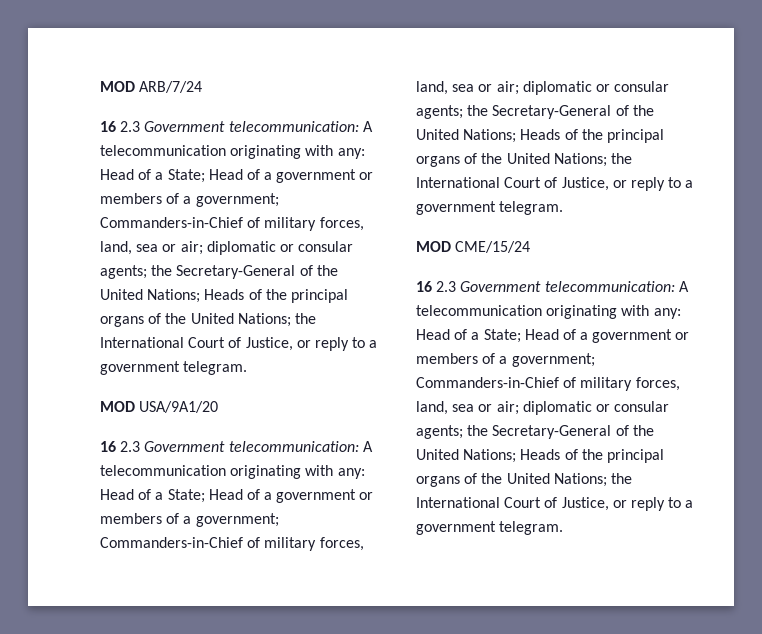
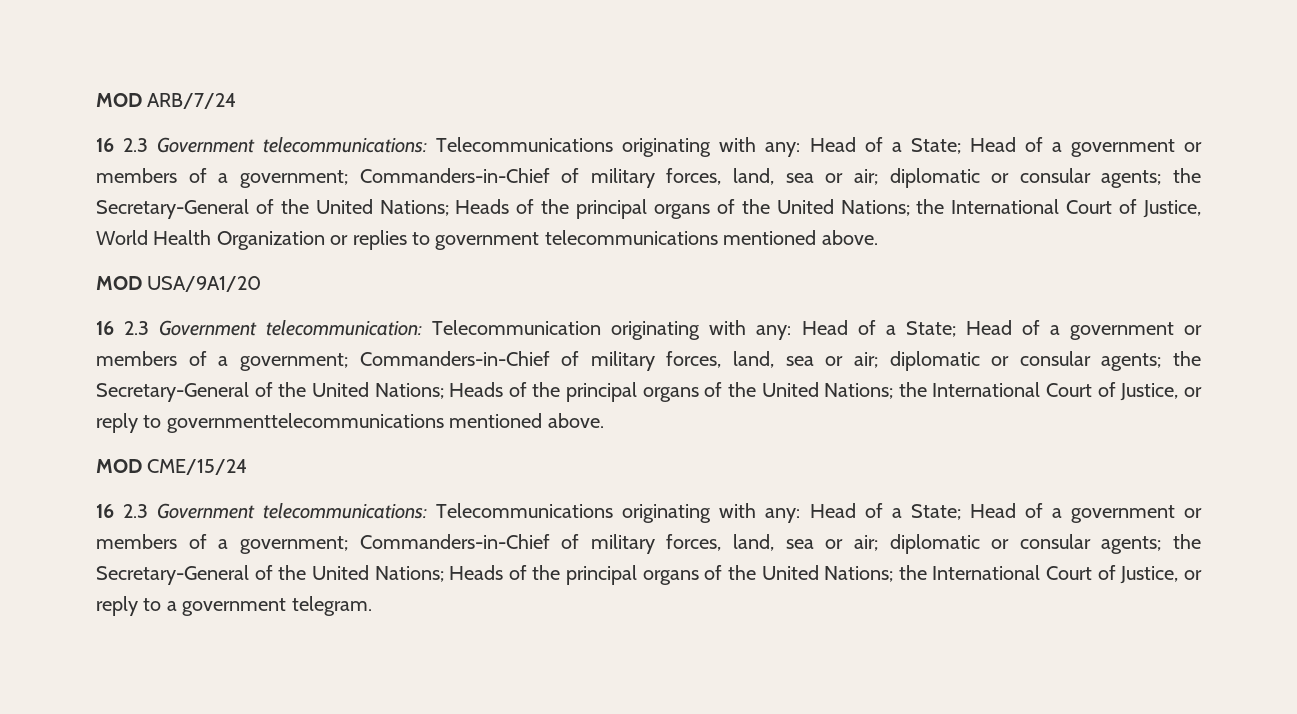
[228,121,373,132] [100,145,226,156] telecommunication: A telecommunication -> [263,137,1202,157] [96,168,1201,188] [96,199,1202,219] [96,230,878,250] [96,276,262,292] [96,320,1202,340] [96,351,1201,371] [96,382,1203,402] [96,413,604,433] [96,459,248,475] [96,503,614,519] telecommunications: Telecommunications originating with any: Head of a State; Head of a government or members of a government; Commanders-in-Chief of military forces, land, sea or air; diplomatic or consular agents; the Secretary-General of the United Nations; Heads of the principal organs of the United Nations; the International Court of Justice, World Health Organization or replies to government telecommunications mentioned above. // MOD USA/9A1/20 // 16 2.3 Government telecommunication: Telecommunication originating with any: Head of a State; Head of a government or members of a government; Commanders-in-Chief of military forces, land, sea or air; diplomatic or consular agents; the Secretary-General of the United Nations; Heads of the principal organs of the United Nations; the International Court of Justice, or reply to governmenttelecommunications mentioned above. // MOD CME/15/24 // 16 2.3 Government telecommunications: Telecommunications
[100,401,219,413] [100,441,373,452] [100,465,365,479] [100,489,374,503] [100,513,279,527] [100,537,364,551] [416,81,670,95] [416,105,654,119] [416,129,664,143] [416,153,632,167] [416,177,694,191] [416,201,564,215] [416,241,531,253] [416,281,689,292] [416,305,681,319] [416,329,690,343] [416,353,595,367] [416,377,680,391] [416,401,670,415] [416,425,654,439] [416,449,664,463] [416,473,632,487] [416,497,694,511] [416,521,564,535] // MOD USA/9A1/20 // 16 2.3 Government telecommunication: A telecommunication originating with any: Head of a State; Head of a government or members of a government; Commanders-in-Chief of military forces, land, sea or air; diplomatic or consular agents; the Secretary-General of the United Nations; Heads of the principal organs of the United Nations; the International Court of Justice, or reply to a government telegram. // MOD CME/15/24 // 16 2.3 Government telecommunication: A telecommunication originating with any: Head of a State; Head of a government or members of a government; Commanders-in-Chief of military forces, land, sea or air; diplomatic or consular agents; the Secretary-General of the United Nations; Heads of the principal organs of the United Nations; the International Court of Justice, or reply to a government telegram. -> (372, 606) none

